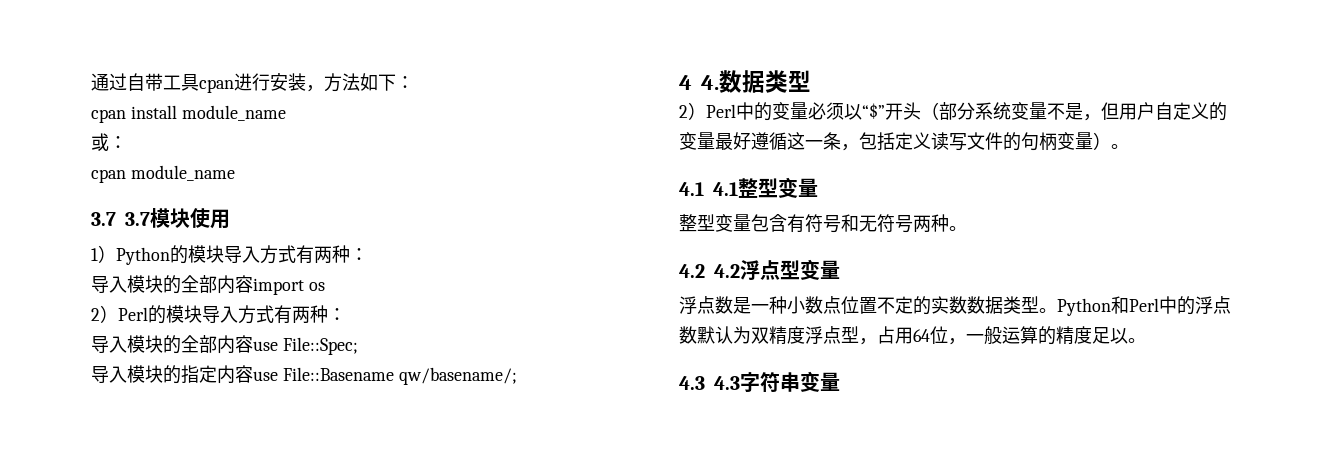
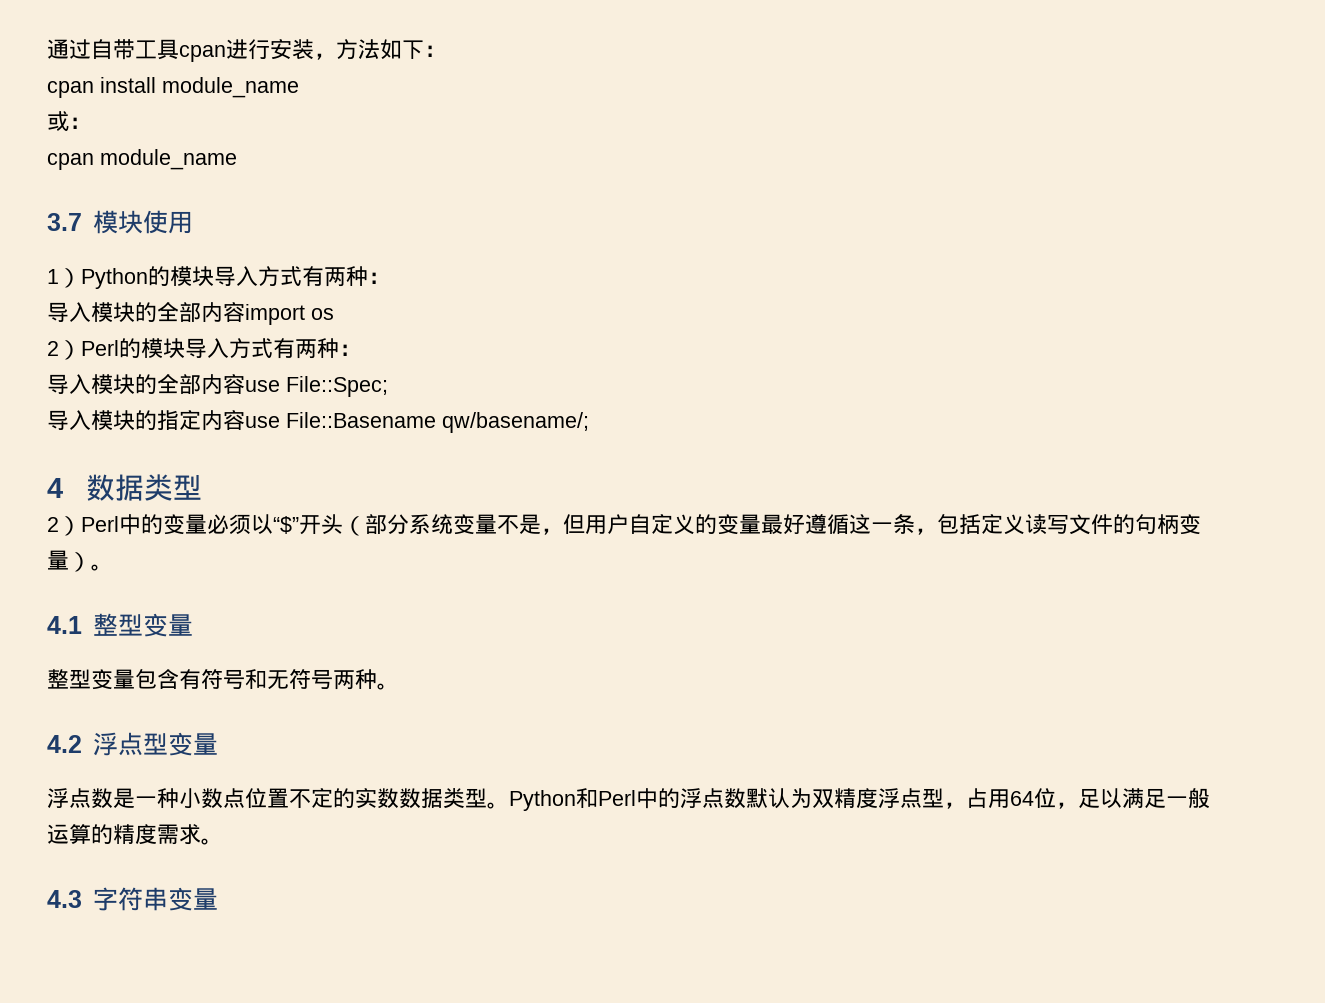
[125,212,150,226] 3.7 -> (82, 222) none
[701,75,719,90] 4. -> (63, 488) none
[713,182,738,196] 4.1 -> (82, 625) none
[714,264,740,278] 4.2 -> (82, 744) none
(966, 341) none -> [1078,788,1166,809] 足以满足
[1092,327,1128,344] 足以 -> [157,824,201,845] 需求
[714,376,740,390] 4.3 -> (82, 899) none

